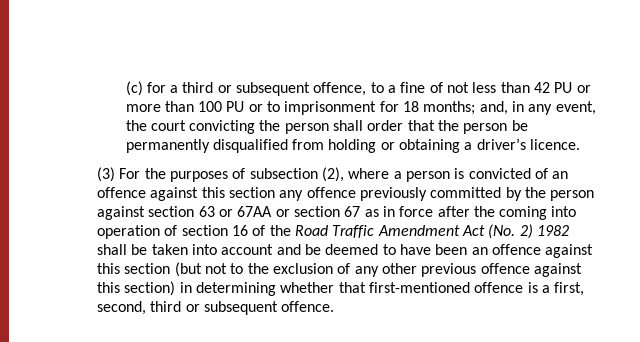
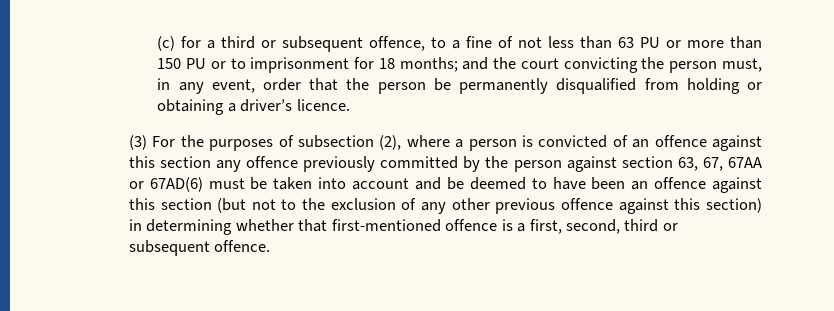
[533,82,550,93] 42 -> [618,37,635,48] 63
[198,101,223,112] 100 -> [157,58,182,69] 150
[479,101,596,115] and, in any event, -> [462,57,489,70] and
[333,120,364,131] shall -> [722,58,762,72] [157,78,255,94] must, in any event,
[198,206,577,220] [97,224,569,239] [97,244,128,255] 63 or 67AA or section 67 as in force after the coming into operation of section 16 of the Road Traffic Amendment Act (No. 2) 1982 shall -> [677,157,763,171] [128,177,245,192] 63, 67, 67AA or 67AD(6) must

